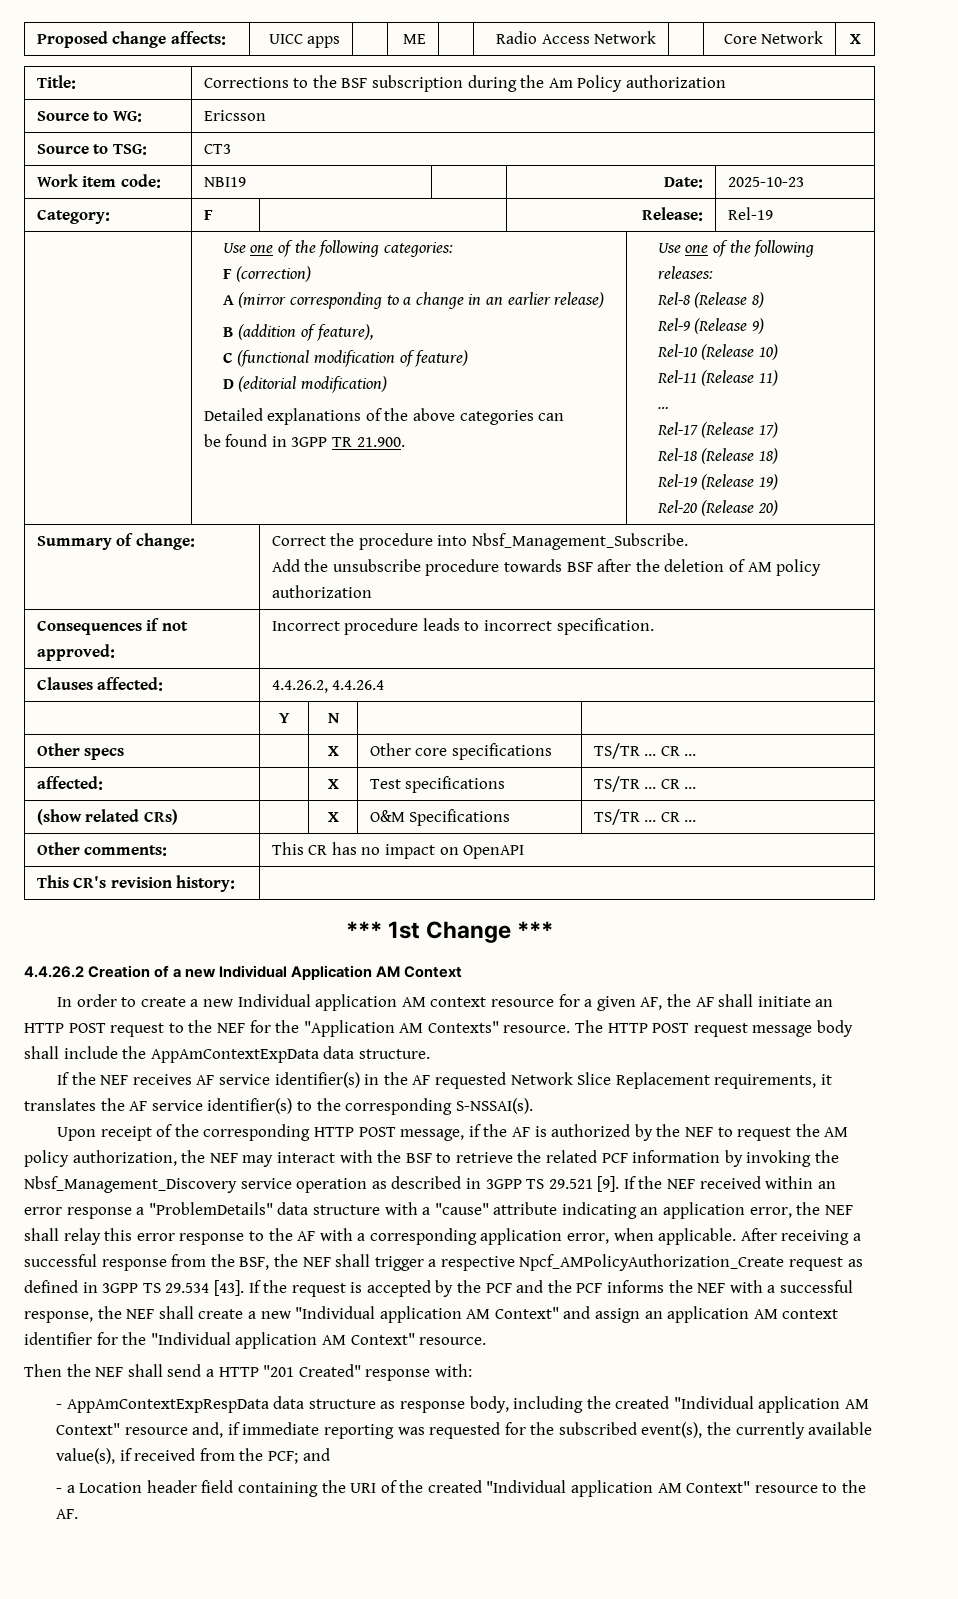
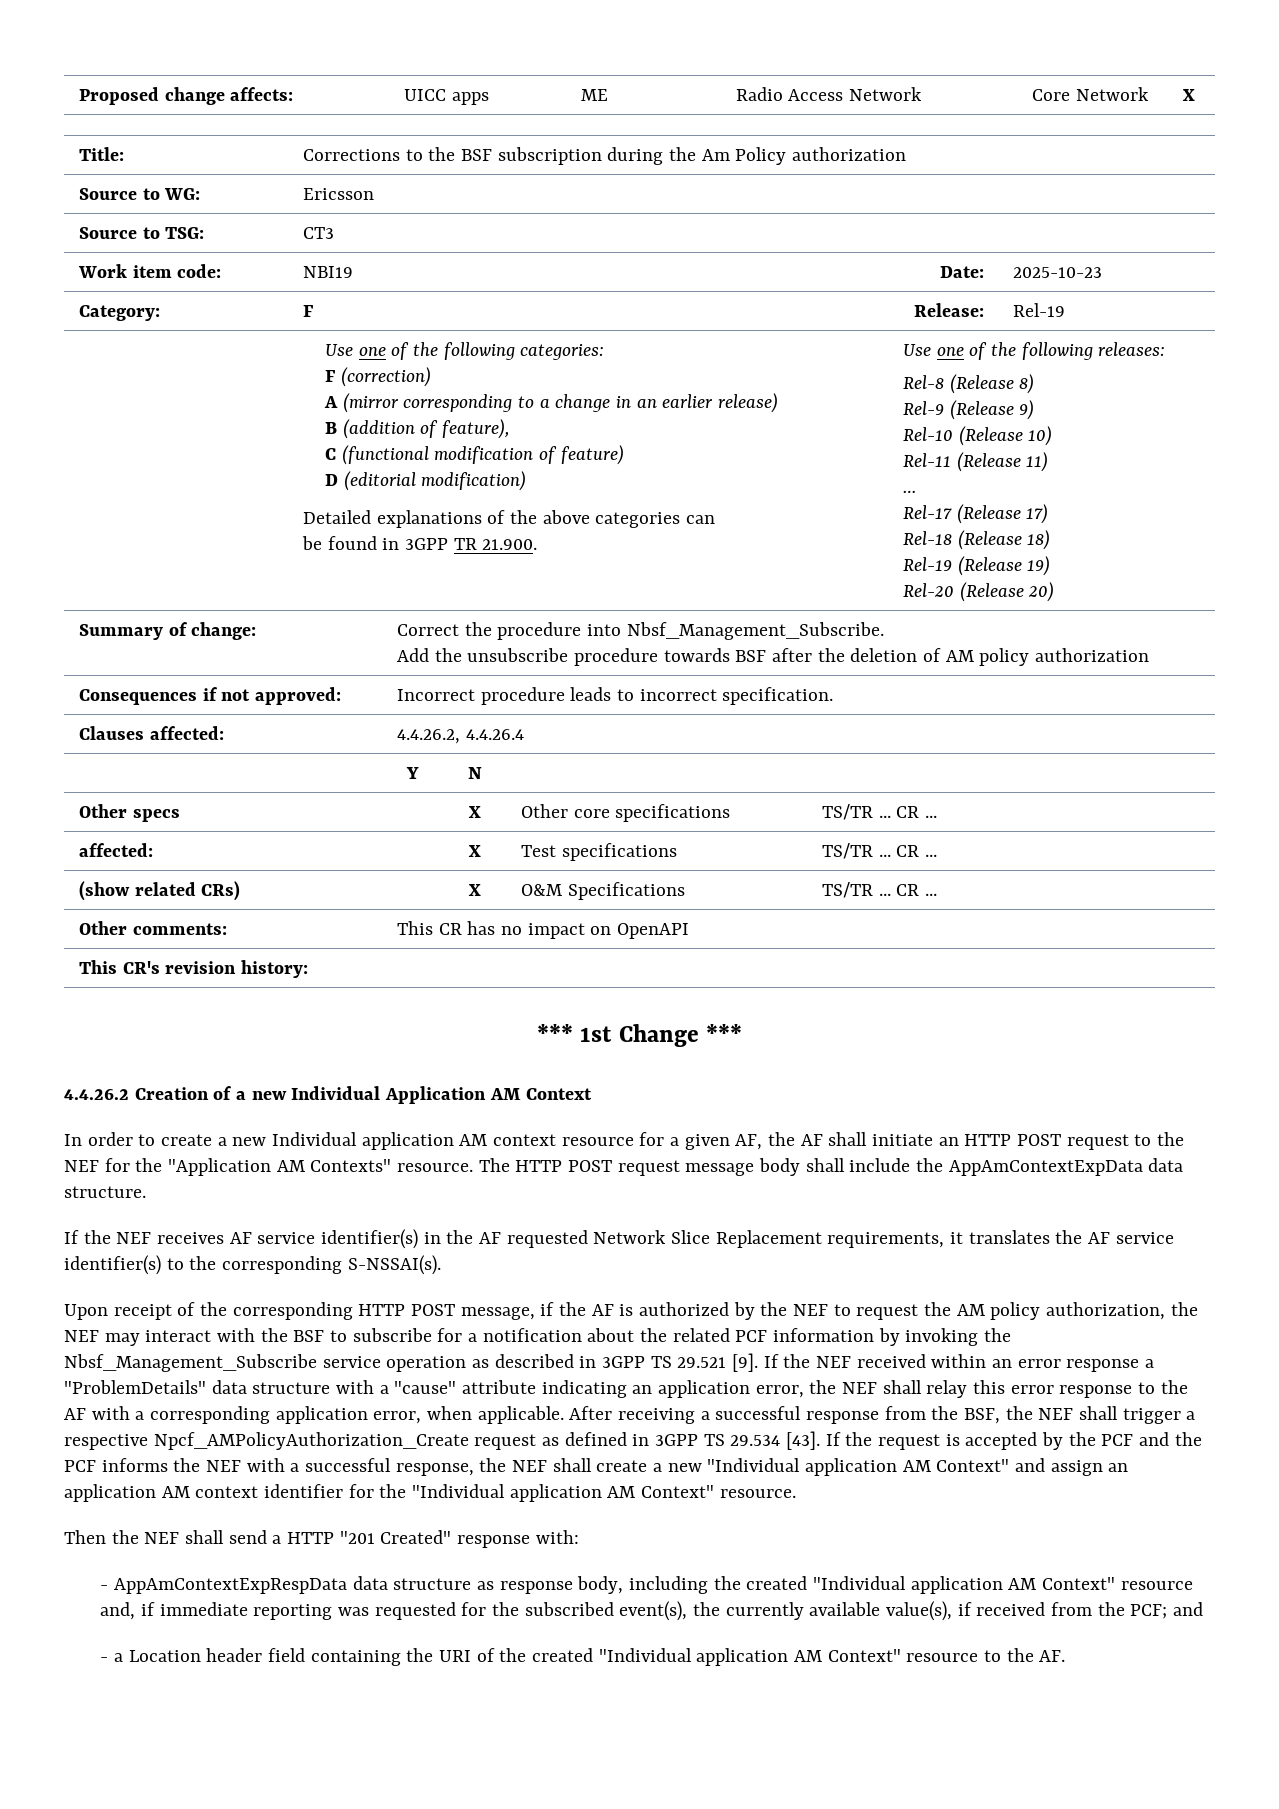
[455,1152,513,1163] retrieve -> [352,1328,635,1342] subscribe for a notification about
[24,1176,237,1193] Nbsf_Management_Discovery -> [64,1354,317,1372] Nbsf_Management_Subscribe

